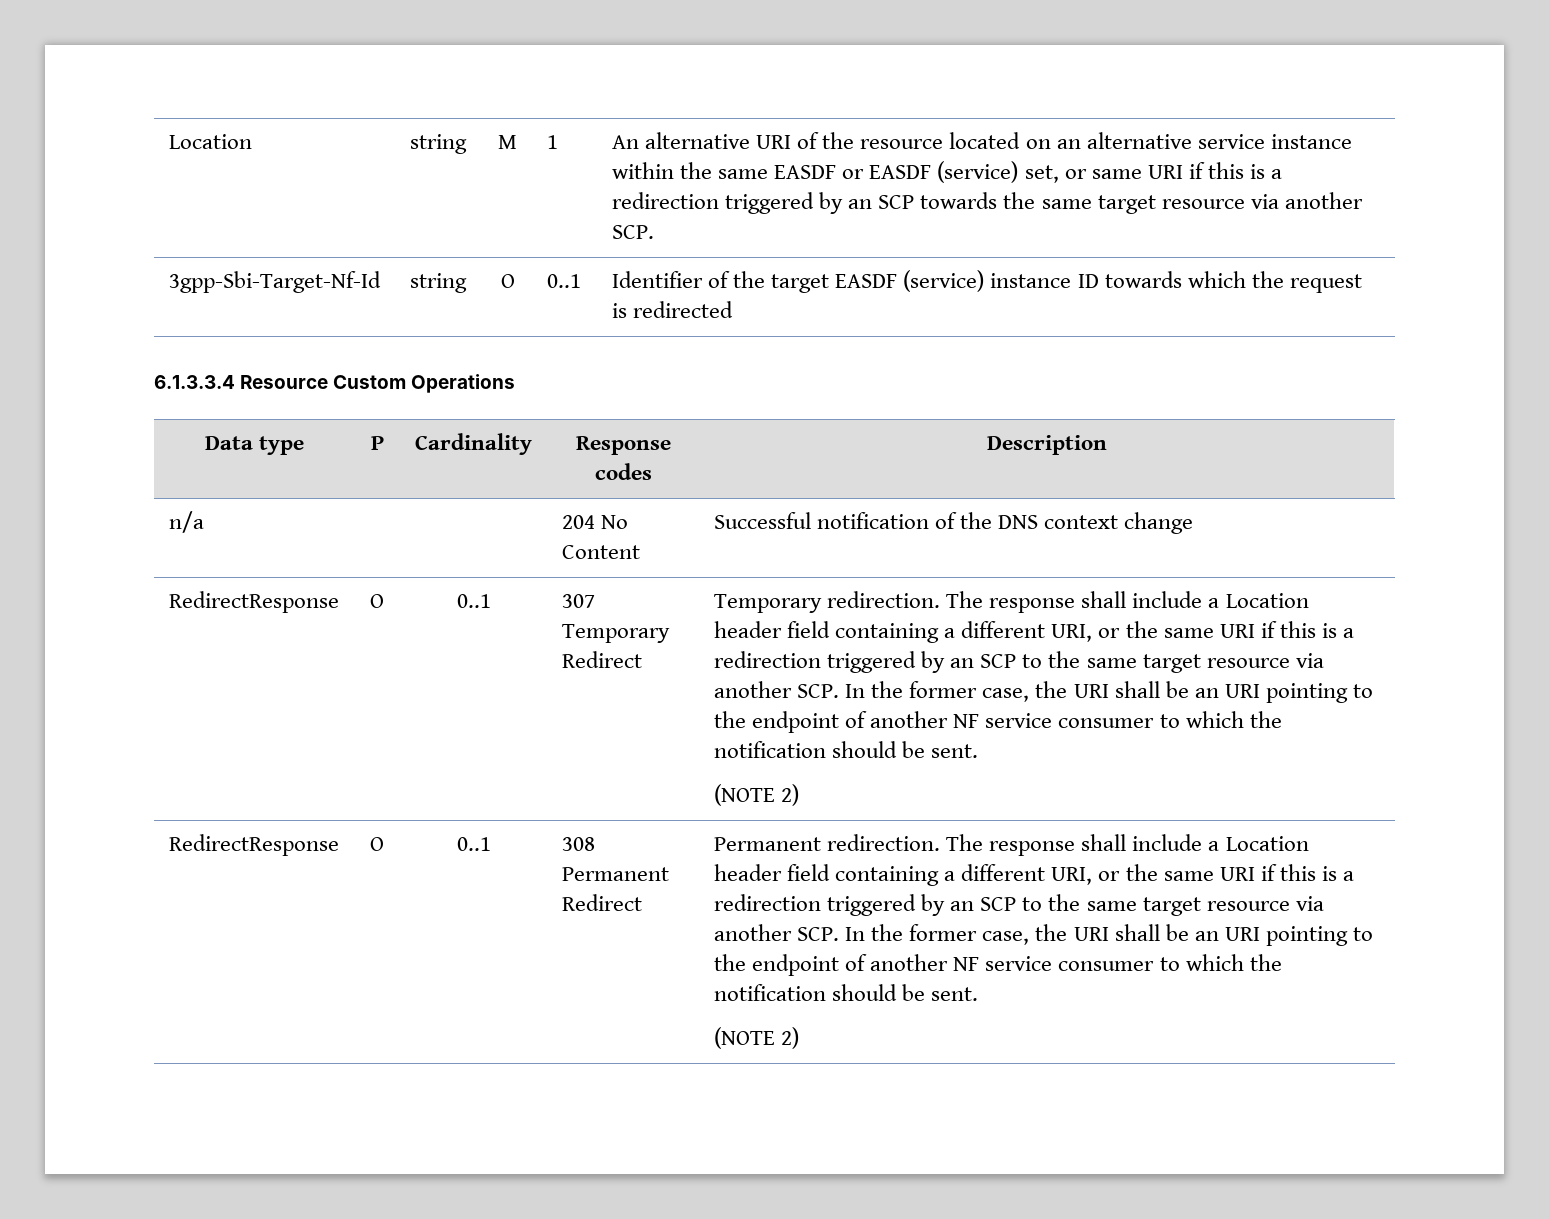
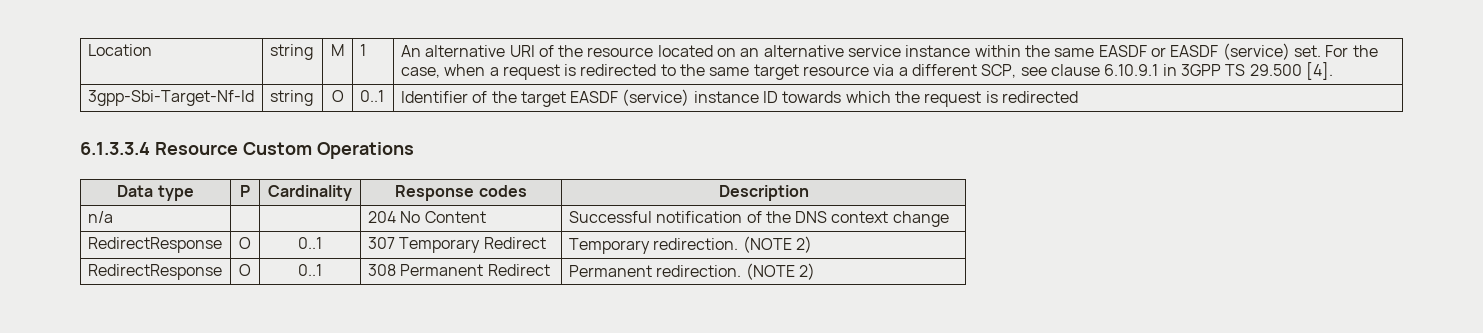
[1024,162,1283,183] [611,192,1363,214] [611,225,654,239] set, or same URI if this is a redirection triggered by an SCP towards the same target resource via another SCP. -> [1293,45,1378,57] [400,62,1333,80] set. For the case, when a request is redirected to the same target resource via a different SCP, see clause 6.10.9.1 in 3GPP TS 29.500 [4].
[946,591,1309,613] [713,621,1354,643] [713,651,1324,673] [713,681,1373,703] [713,711,1282,733] [713,741,979,758] The response shall include a Location header field containing a different URI, or the same URI if this is a redirection triggered by an SCP to the same target resource via another SCP. In the former case, the URI shall be an URI pointing to the endpoint of another NF service consumer to which the notification should be sent. // -> (739, 244) none
[946,834,1309,856] [713,864,1354,886] [713,894,1324,916] [713,924,1373,946] [713,954,1282,976] [713,984,979,1001] The response shall include a Location header field containing a different URI, or the same URI if this is a redirection triggered by an SCP to the same target resource via another SCP. In the former case, the URI shall be an URI pointing to the endpoint of another NF service consumer to which the notification should be sent. // -> (742, 271) none

